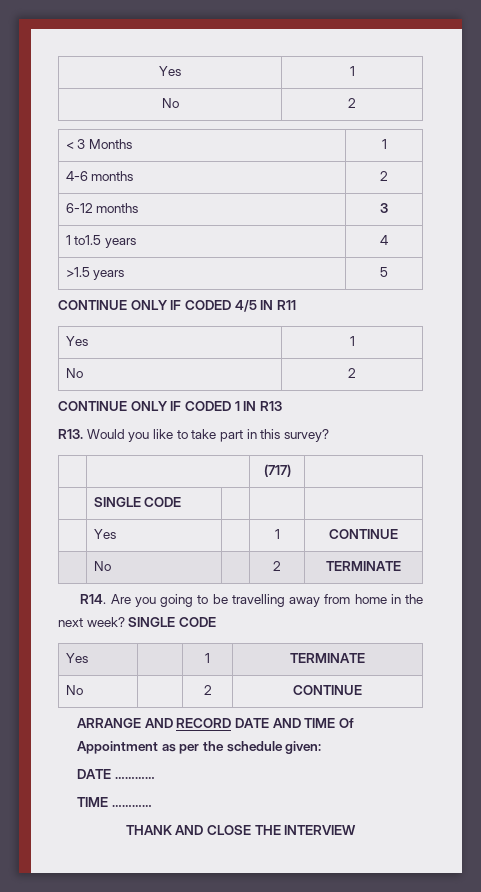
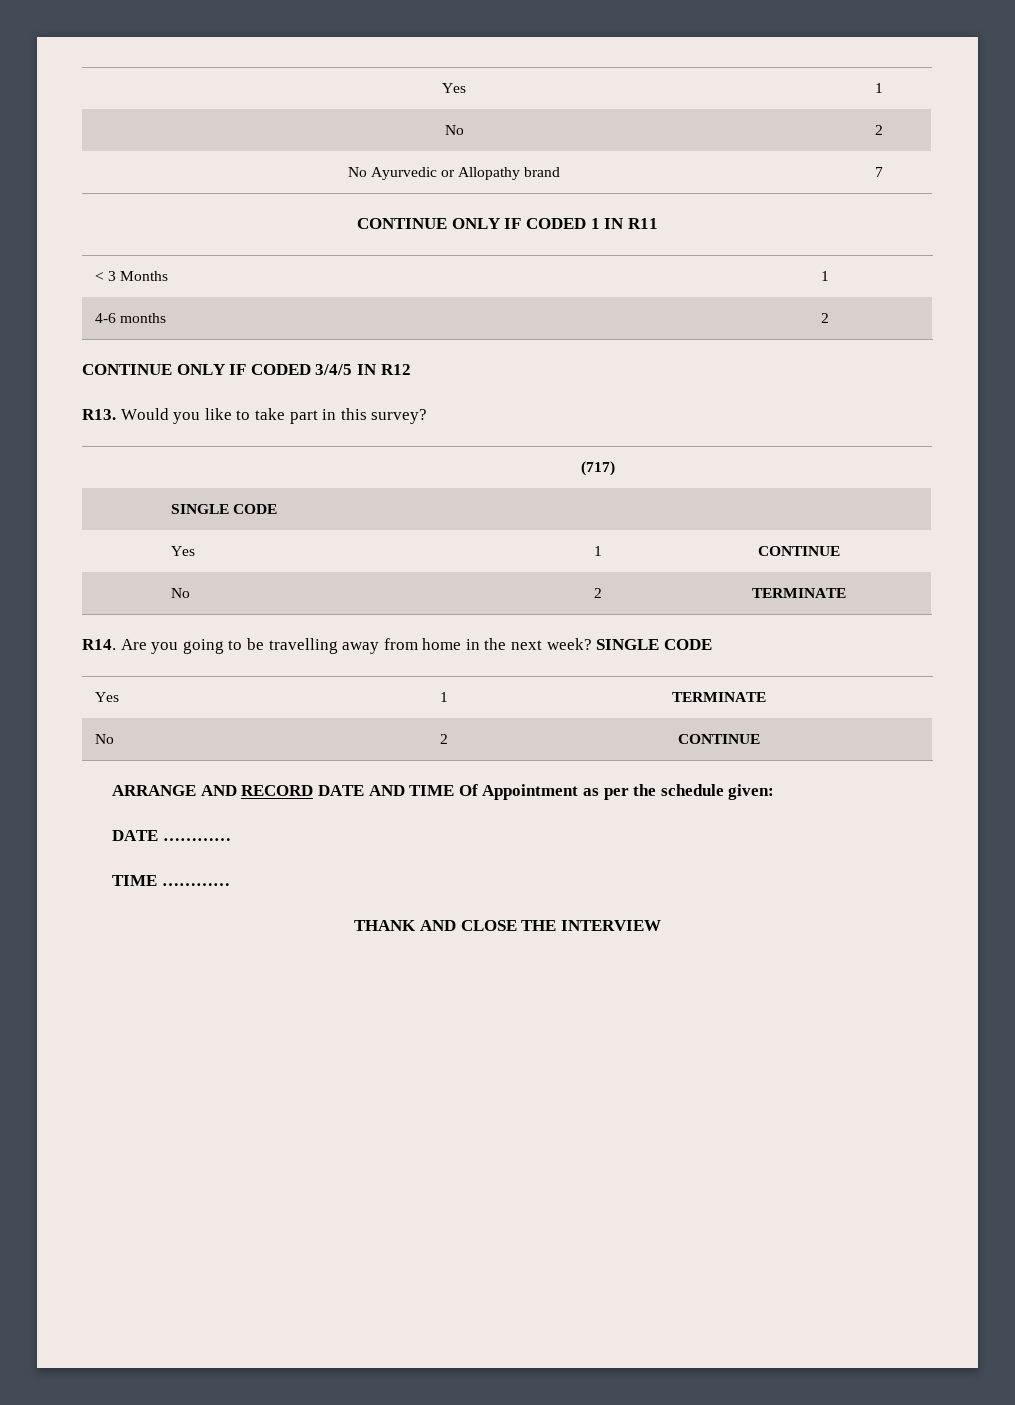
[159,66,181,76] [349,66,355,76] [161,98,179,108] [348,98,356,108] Yes | 1 // No | 2 -> [442,83,466,93] [874,83,883,93] [444,125,464,135] [874,125,883,135] [347,167,561,180] [874,167,883,177] [357,218,658,229] Yes | 1 // No | 2 // No Ayurvedic or Allopathy brand | 7 // CONTINUE ONLY IF CODED 1 IN R11
[65,203,139,213] [380,203,388,213] [65,235,136,248] [380,235,388,245] [65,267,125,280] [380,267,388,277] [58,300,296,312] [65,336,88,346] [349,336,355,346] [65,368,83,378] [348,368,356,378] [58,401,282,411] // 6-12 months | 3 // 1 to1.5 years | 4 // >1.5 years | 5 // CONTINUE ONLY IF CODED 4/5 IN R11 // Yes | 1 // No | 2 // CONTINUE ONLY IF CODED 1 IN R13 -> [82,364,411,375] // CONTINUE ONLY IF CODED 3/4/5 IN R12

